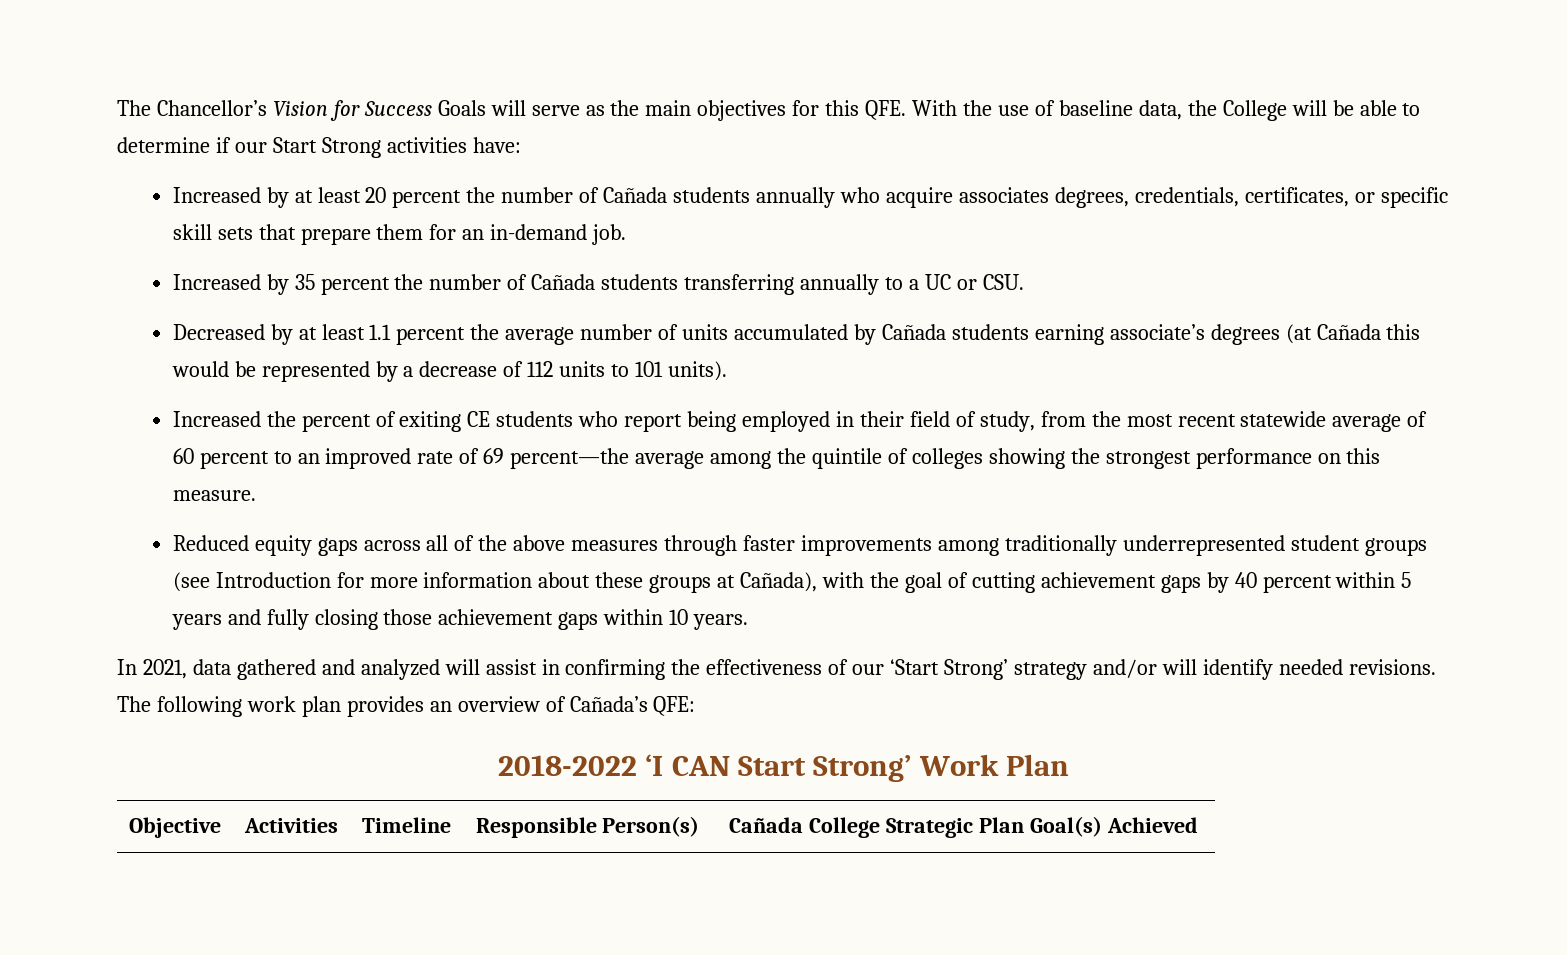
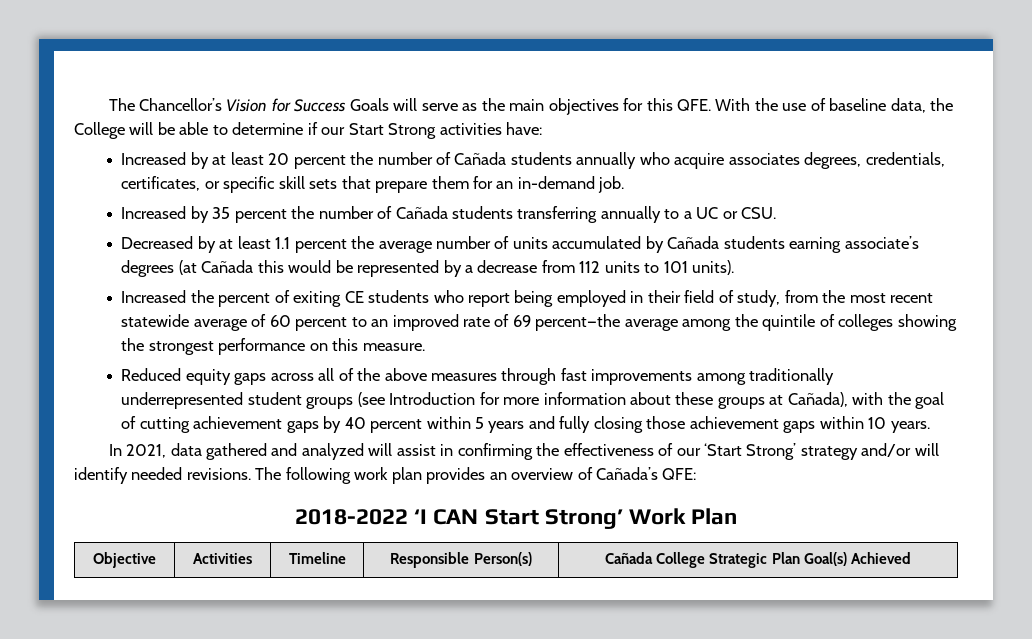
[503,361,524,377] of -> [541,260,575,273] from
[743,535,796,551] faster -> [560,368,587,381] fast

